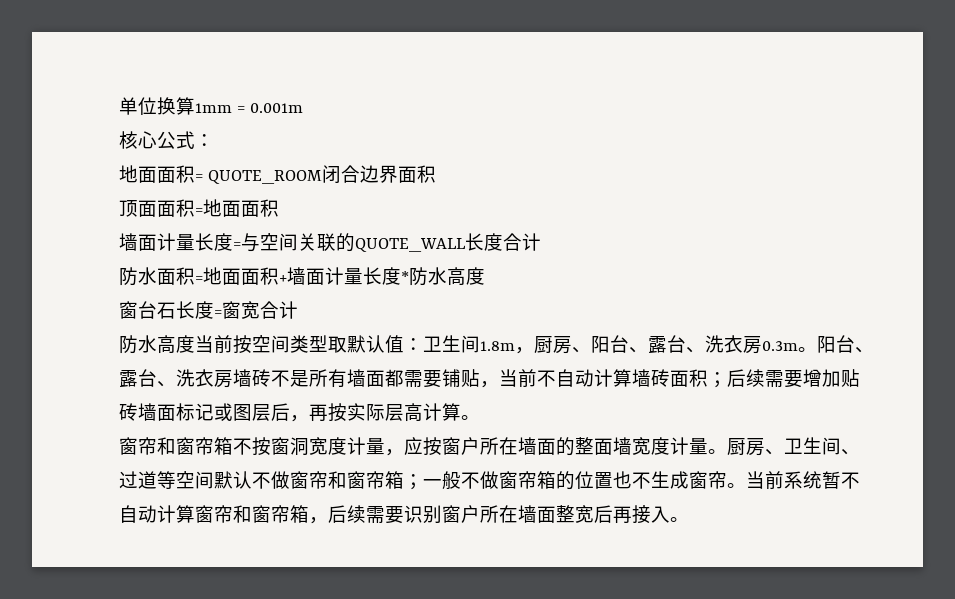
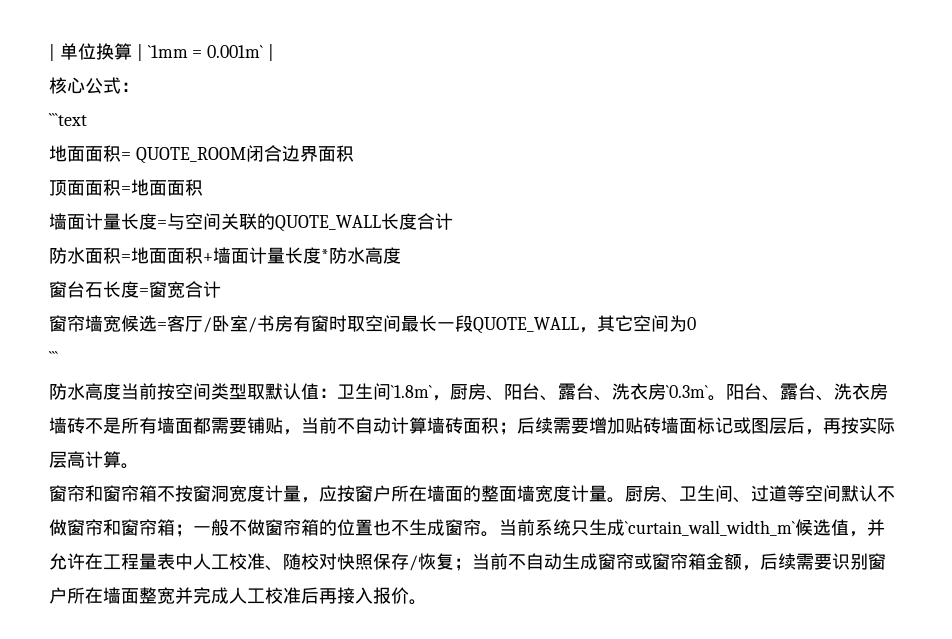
(119, 106) none -> [49,44,55,61] |
[195,103,303,113] 1mm = 0.001m -> [136,44,275,61] | `1mm = 0.001m` |
(214, 140) none -> [49,113,87,126] // ```text
(298, 310) none -> [49,315,696,334] [49,351,58,364] // 窗帘墙宽候选=客厅/卧室/书房有窗时取空间最长一段QUOTE_WALL，其它空间为0 // ```
[480,341,515,351] 1.8m -> [391,385,432,398] `1.8m`
[762,341,798,351] 0.3m -> [666,385,708,398] `0.3m`
[822,471,860,489] [119,505,309,523] 暂不自动计算窗帘和窗帘箱 -> [571,519,885,537] [49,553,742,571] 只生成`curtain_wall_width_m`候选值，并允许在工程量表中人工校准、随校对快照保存/恢复；当前不自动生成窗帘或窗帘箱金额
(594, 514) none -> [175,587,301,604] 并完成人工校准
(670, 514) none -> [373,587,409,604] 报价

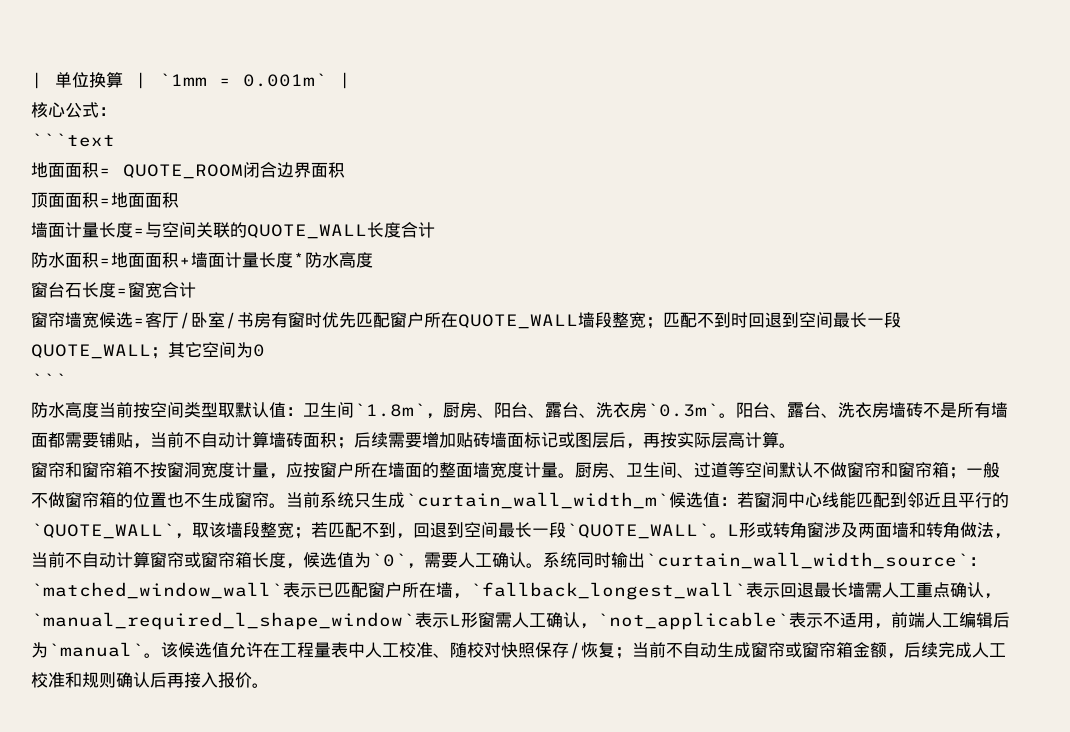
[347,316,365,332] 取 -> [322,312,799,329] 优先匹配窗户所在QUOTE_WALL墙段整宽；匹配不到时回退到
[579,327,597,333] ， -> [151,347,168,359] ；
[849,519,885,537] ，并 -> [720,492,1009,508] [31,521,1011,539] [31,552,986,569] [31,582,1001,600] [31,612,1010,630] [31,642,229,658] ：若窗洞中心线能匹配到邻近且平行的`QUOTE_WALL`，取该墙段整宽；若匹配不到，回退到空间最长一段`QUOTE_WALL`。L形或转角窗涉及两面墙和转角做法，当前不自动计算窗帘或窗帘箱长度，候选值为`0`，需要人工确认。系统同时输出`curtain_wall_width_source`：`matched_window_wall`表示已匹配窗户所在墙，`fallback_longest_wall`表示回退最长墙需人工重点确认，`manual_required_l_shape_window`表示L形窗需人工确认，`not_applicable`表示不适用，前端人工编辑后为`manual`。该候选值
[796,553,886,570] [49,587,193,604] 需要识别窗户所在墙面整宽并 -> (938, 650) none
(301, 595) none -> [65,672,150,688] 和规则确认

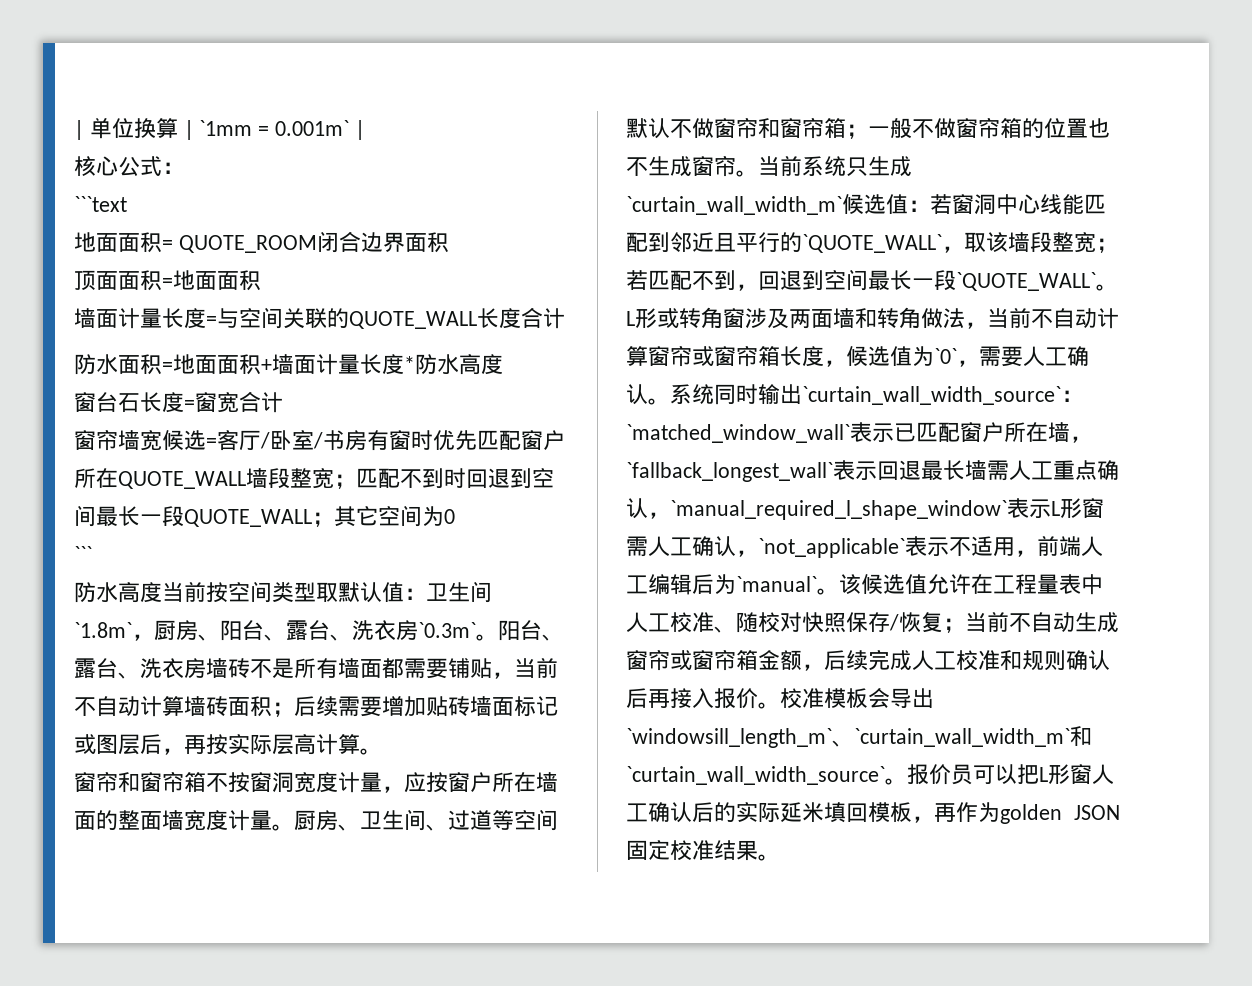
(269, 685) none -> [780,688,934,709] [626,726,1092,748] [626,764,1114,785] [626,802,1120,824] [626,840,780,861] 校准模板会导出`windowsill_length_m`、`curtain_wall_width_m`和`curtain_wall_width_source`。报价员可以把L形窗人工确认后的实际延米填回模板，再作为golden JSON固定校准结果。

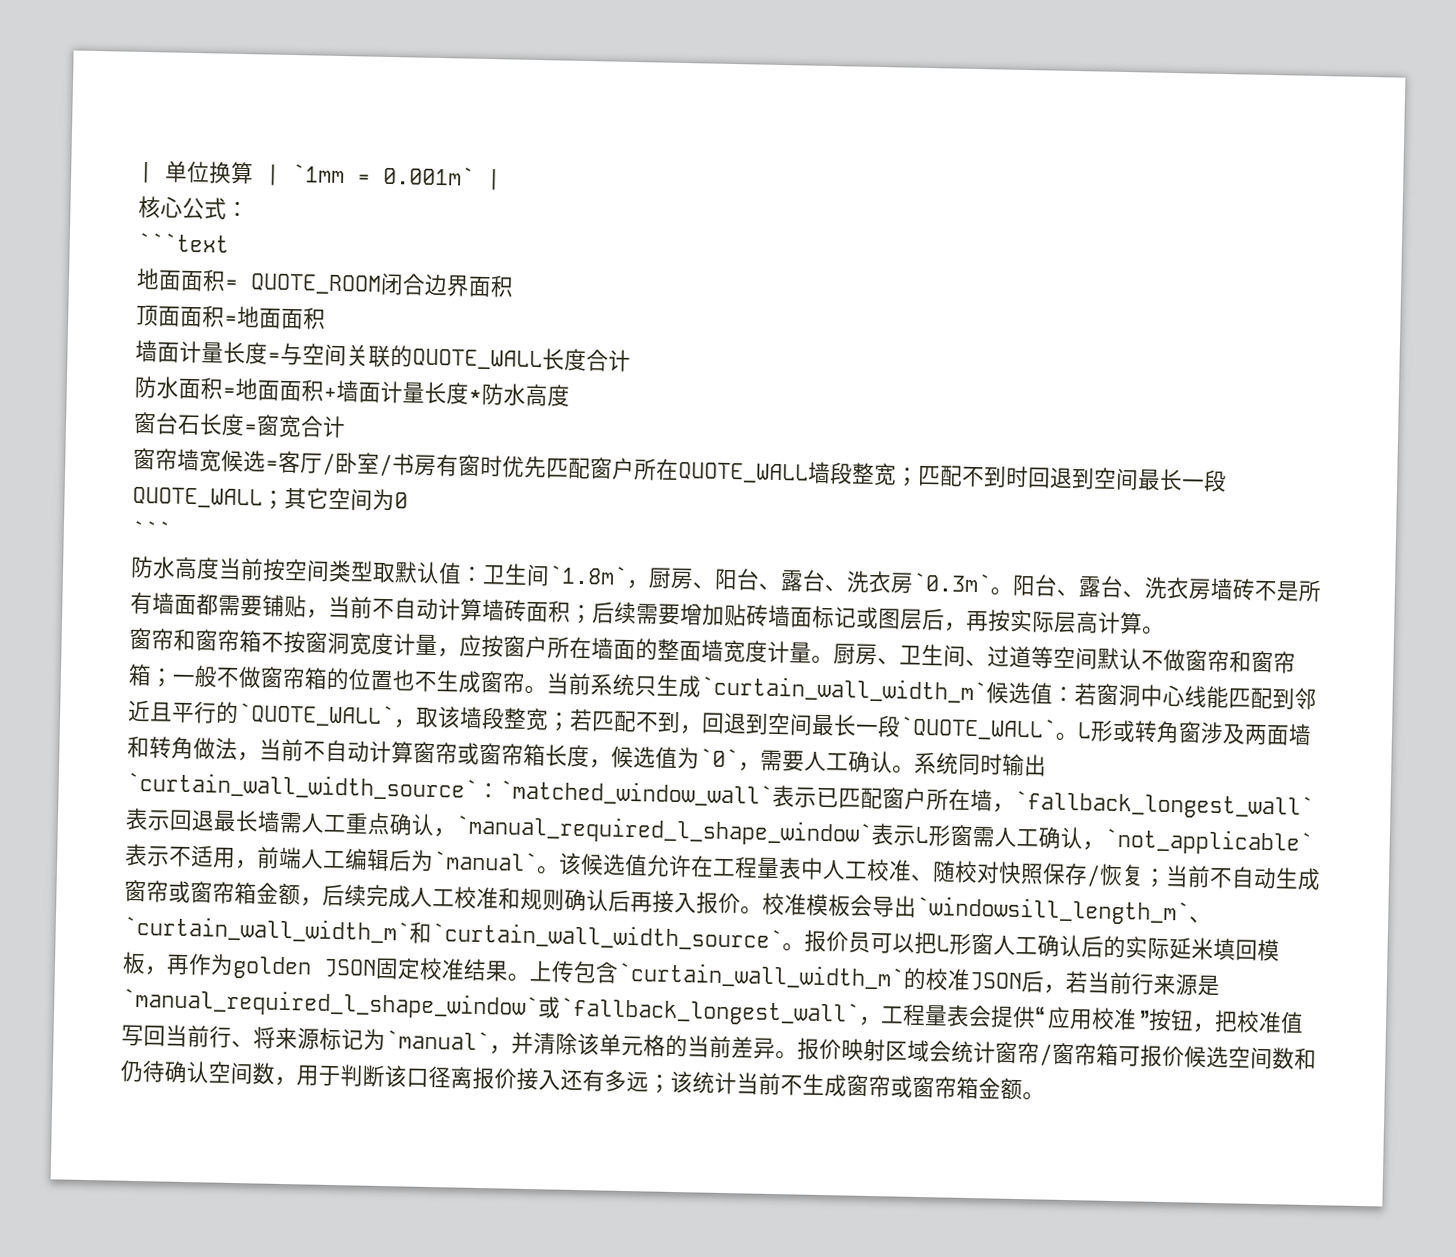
(780, 857) none -> [529,960,1221,997] [122,987,1304,1034] [121,1024,1317,1071] [120,1059,1045,1101] 上传包含`curtain_wall_width_m`的校准JSON后，若当前行来源是`manual_required_l_shape_window`或`fallback_longest_wall`，工程量表会提供“应用校准”按钮，把校准值写回当前行、将来源标记为`manual`，并清除该单元格的当前差异。报价映射区域会统计窗帘/窗帘箱可报价候选空间数和仍待确认空间数，用于判断该口径离报价接入还有多远；该统计当前不生成窗帘或窗帘箱金额。

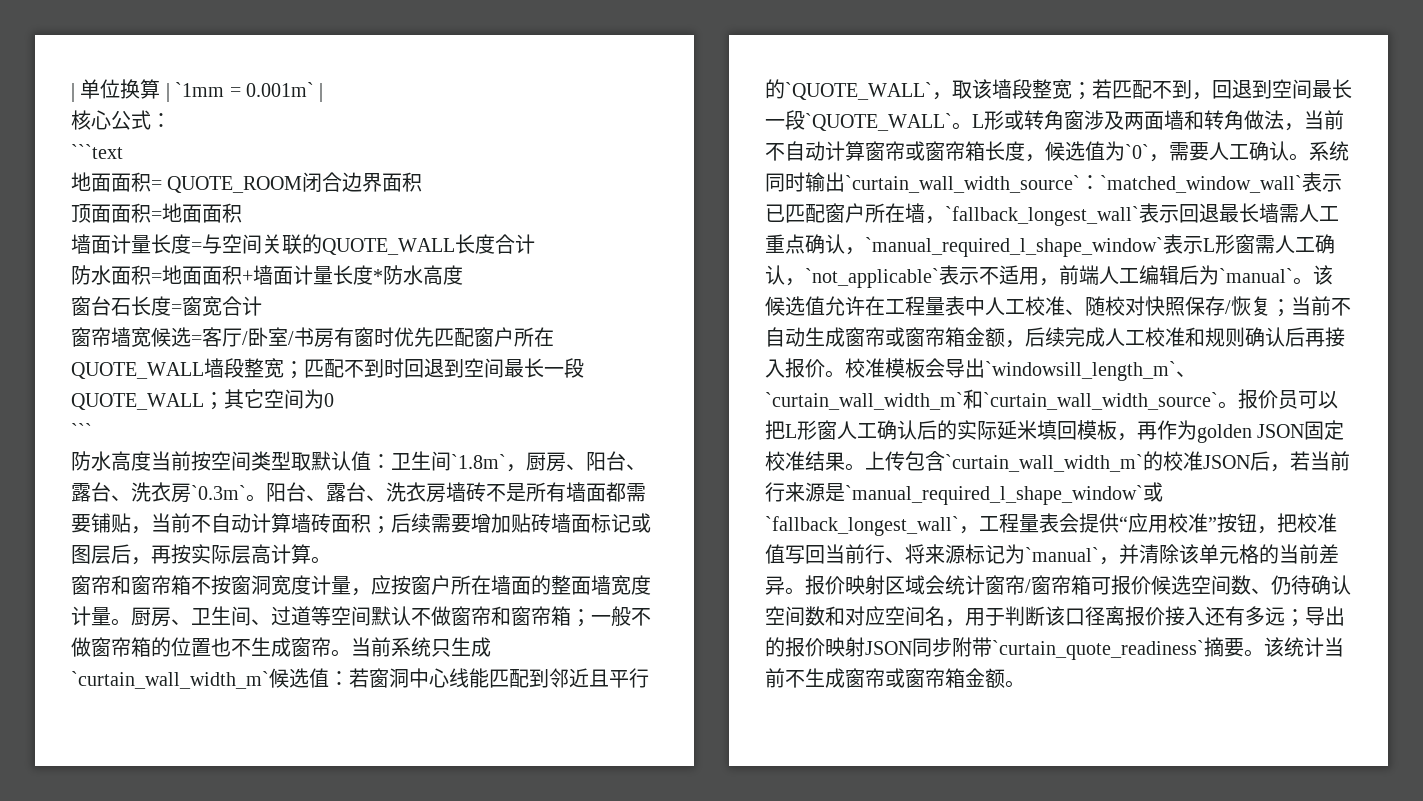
[1294,1047,1317,1071] 和 -> [1251,588,1271,594] 、
(276, 1073) none -> [825,606,945,626] 和对应空间名
(671, 1084) none -> [1305,606,1345,626] [765,637,1264,660] 导出的报价映射JSON同步附带`curtain_quote_readiness`摘要。

